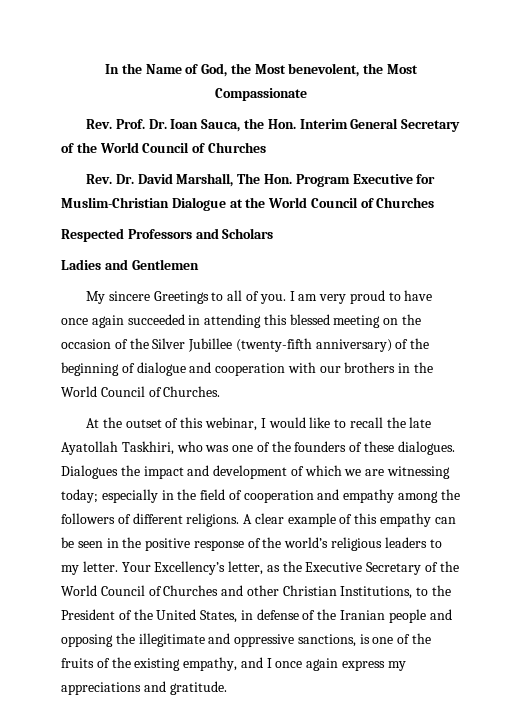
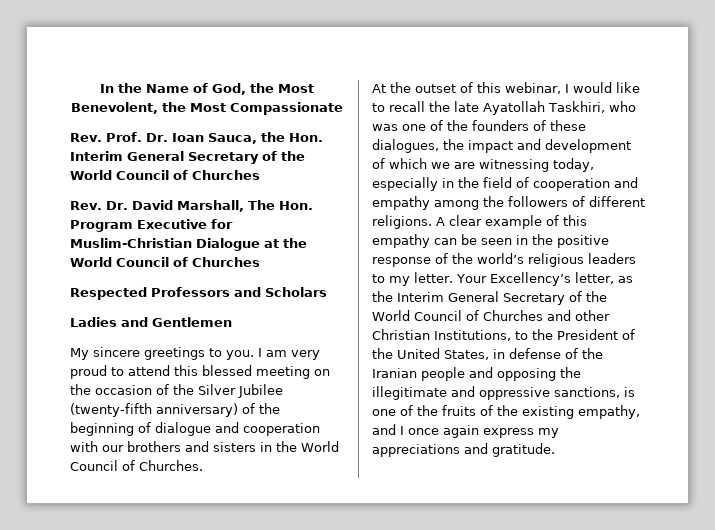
[288,63,360,77] benevolent, -> [70,102,158,114] Benevolent,
[153,290,260,304] Greetings to all of -> [144,347,222,360] greetings to
[404,290,433,301] [61,314,262,328] have once again succeeded in attending -> [128,365,170,376] attend
[188,338,233,352] Jubillee -> [238,384,283,398] Jubilee
(396, 367) none -> [185,441,256,452] and sisters
[397,441,455,455] [61,465,118,479] dialogues. Dialogues -> [372,139,439,153] dialogues,
[61,489,98,503] today; -> [553,158,594,172] today,
[305,562,363,572] Executive -> [397,291,499,302] Interim General

